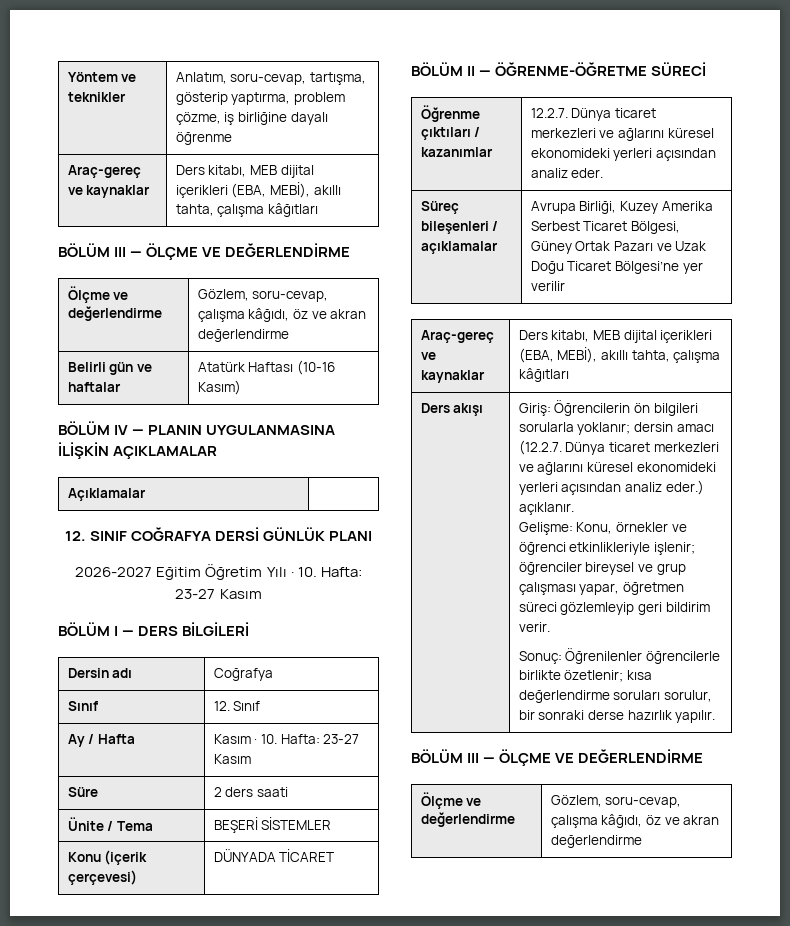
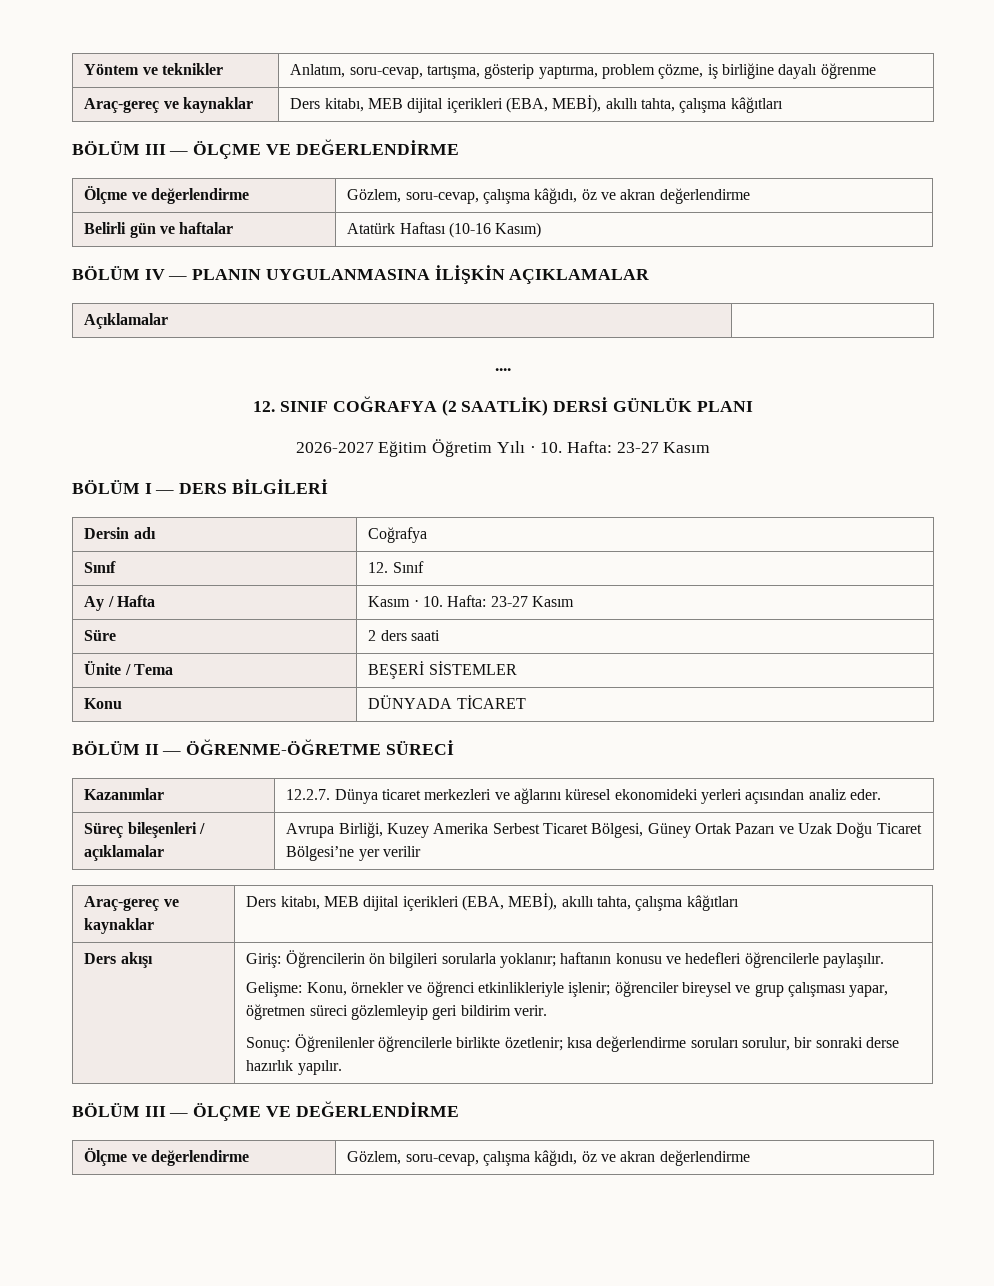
(146, 494) none -> [495,368,511,371] // ....
(211, 534) none -> [441,397,549,416] (2 SAATLİK)
[104,850,148,865] [67,870,137,885] (içerik çerçevesi) -> (123, 703) none
[420,105,480,122] [420,127,481,140] [420,147,493,157] Öğrenme çıktıları / kazanımlar -> [84,788,165,800] Kazanımlar
[634,422,714,432] [518,440,719,455] [518,462,716,475] [518,480,704,495] [518,502,574,515] dersin amacı (12.2.7. Dünya ticaret merkezleri ve ağlarını küresel ekonomideki yerleri açısından analiz eder.) açıklanır. -> [560,952,884,968] haftanın konusu ve hedefleri öğrencilerle paylaşılır.

